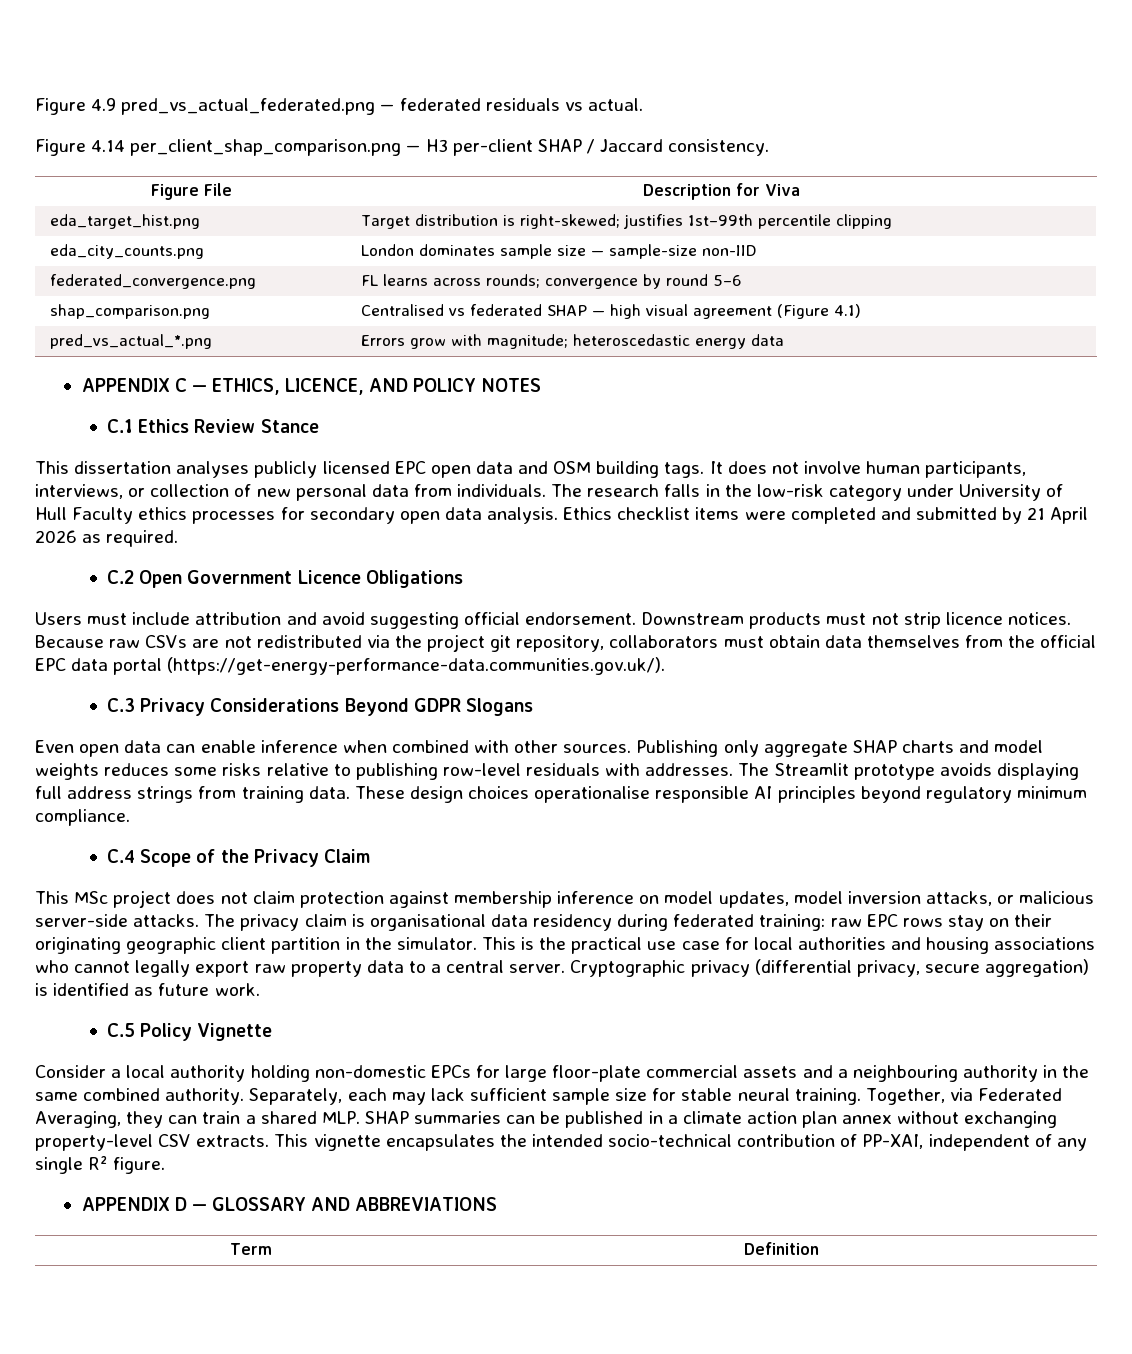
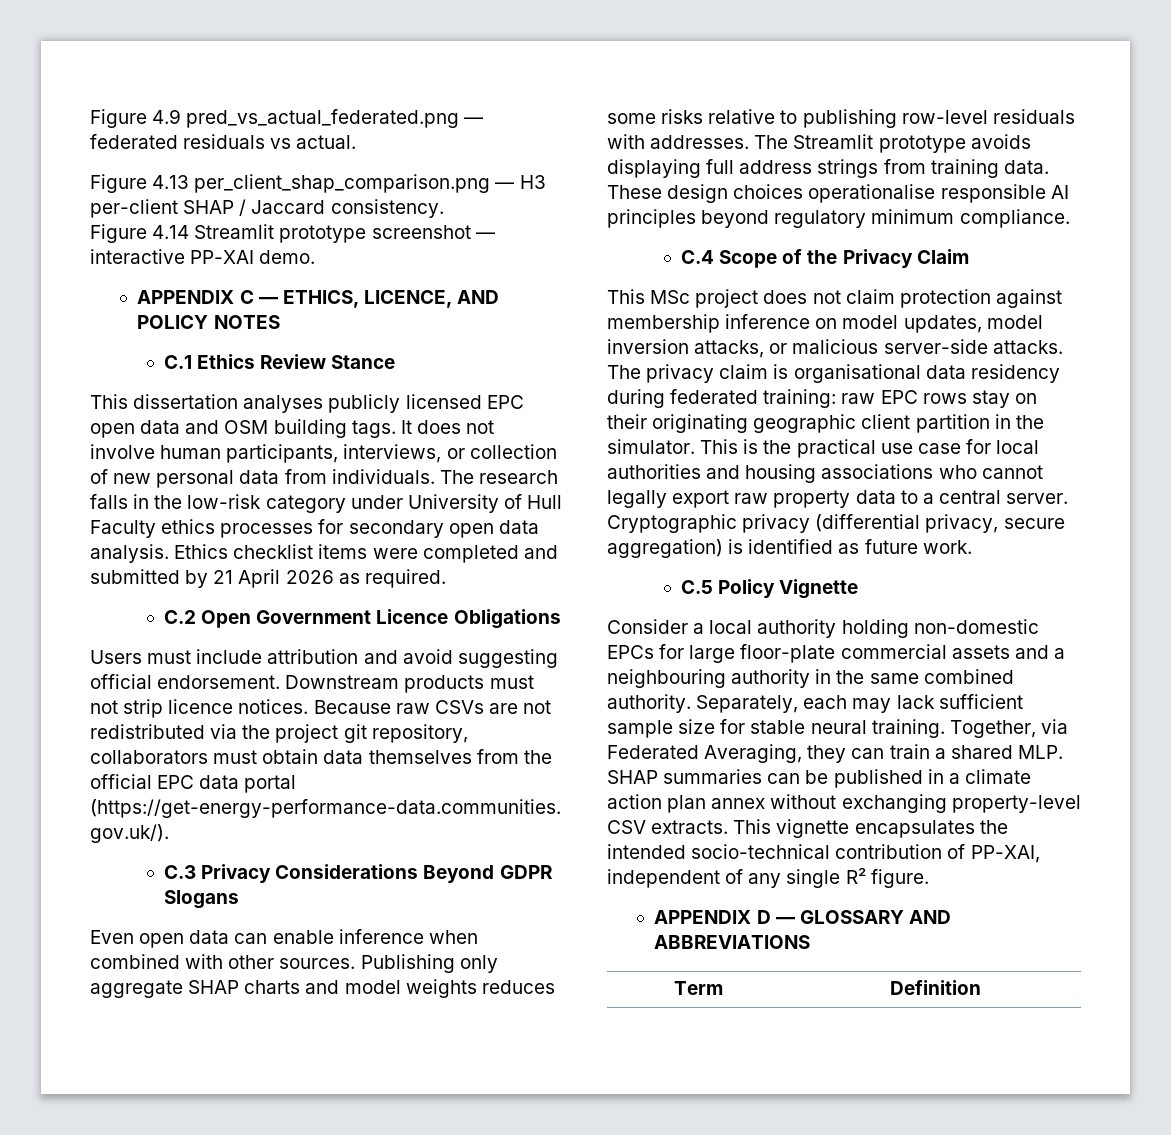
[91,140,126,152] 4.14 -> [152,175,190,189] 4.13
[150,183,232,200] [642,183,800,200] [49,214,200,229] [360,214,892,229] [49,244,204,259] [360,244,757,259] [49,274,256,289] [360,274,741,289] [49,304,210,319] [360,304,861,319] [49,334,212,349] [360,334,784,349] // Figure File | Description for Viva // eda_target_hist.png | Target distribution is right-skewed; justifies 1st–99th percentile clipping // eda_city_counts.png | London dominates sample size — sample-size non-IID // federated_convergence.png | FL learns across rounds; convergence by round 5–6 // shap_comparison.png | Centralised vs federated SHAP — high visual agreement (Figure 4.1) // pred_vs_actual_*.png | Errors grow with magnitude; heteroscedastic energy data -> [90,224,495,243] [90,249,316,264] // Figure 4.14 Streamlit prototype screenshot — interactive PP-XAI demo.

